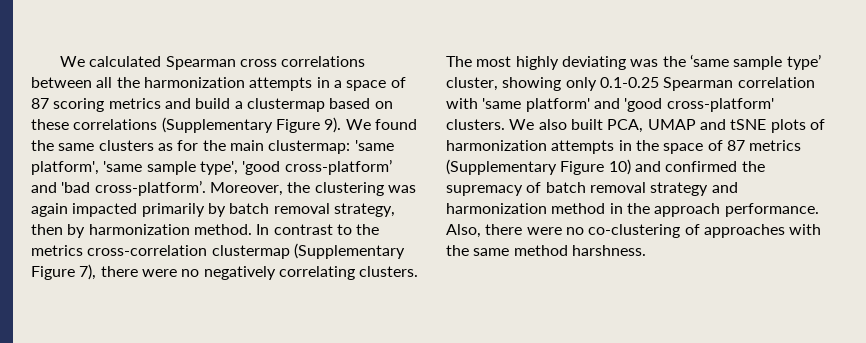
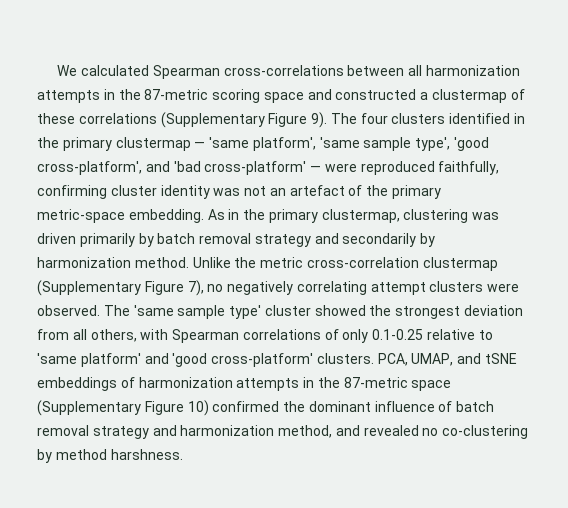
[239,56,366,67] cross correlations -> [223,65,344,76] cross-correlations
[116,77,406,91] [31,98,393,112] the harmonization attempts in a space of 87 scoring metrics and build a clustermap based on -> [426,65,521,76] [37,89,525,103] harmonization attempts in the 87-metric scoring space and constructed a clustermap of
[345,119,417,130] [31,140,351,154] We found the same clusters as for the main clustermap: -> [330,113,526,124] [37,137,206,151] The four clusters identified in the primary clustermap —
[284,159,392,175] cross-platform’ -> [37,161,142,175] cross-platform',
[94,180,416,196] [31,203,395,217] [31,224,380,238] [31,245,83,256] cross-platform’. Moreover, the clustering was again impacted primarily by batch removal strategy, then by harmonization method. In contrast to the metrics -> [204,161,500,175] [37,185,442,199] [37,209,500,223] [37,233,436,247] [37,257,304,268] cross-platform' — were reproduced faithfully, confirming cluster identity was not an artefact of the primary metric-space embedding. As in the primary clustermap, clustering was driven primarily by batch removal strategy and secondarily by harmonization method. Unlike the metric
[100,266,177,277] there were -> (204, 288) none
[359,266,419,277] [446,54,821,70] [446,77,815,91] [446,98,478,109] clusters. The most highly deviating was the ‘same sample type’ cluster, showing only 0.1-0.25 Spearman correlation with -> [370,281,520,295] [37,305,524,319] [37,329,493,343] attempt clusters were observed. The 'same sample type' cluster showed the strongest deviation from all others, with Spearman correlations of only 0.1-0.25 relative to
[509,119,696,133] We also built PCA, UMAP -> [377,353,454,366] PCA, UMAP,
[770,119,806,133] plots -> [37,377,117,391] embeddings
[663,140,802,154] space of 87 metrics -> [343,377,452,391] 87-metric space
[634,161,661,172] and -> (209, 408) none
[446,185,523,196] supremacy -> [308,401,435,412] dominant influence
[551,203,819,217] [446,224,822,238] [446,245,510,256] method in the approach performance. Also, there were no co-clustering of approaches with the same -> [278,425,529,439] [37,449,52,463] method, and revealed no co-clustering by

